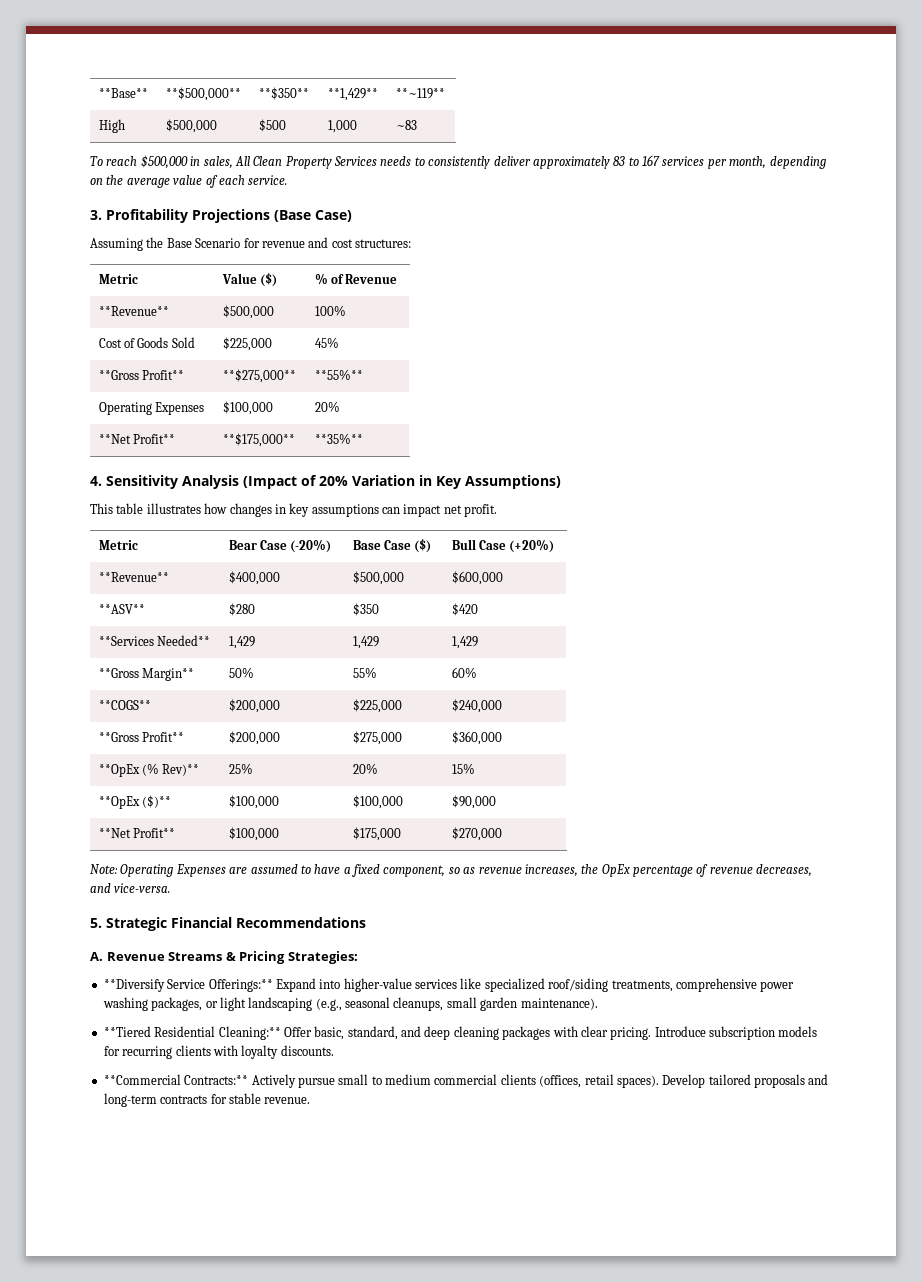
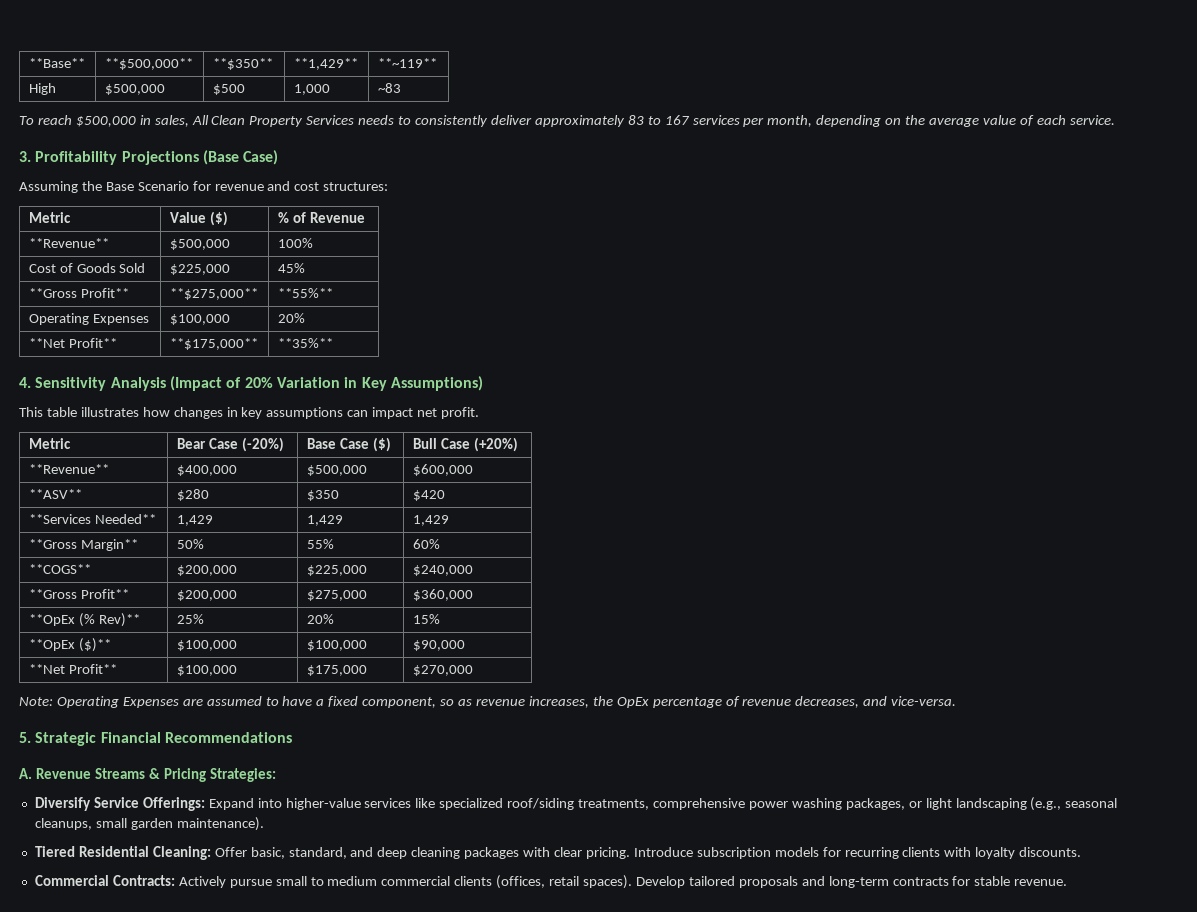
[103,979,273,992] **Diversify Service Offerings:** -> [34,797,205,811] Diversify Service Offerings:
[103,1026,281,1040] **Tiered Residential Cleaning:** -> [34,846,211,860] Tiered Residential Cleaning:
[103,1074,249,1085] **Commercial Contracts:** -> [34,875,175,886] Commercial Contracts:

